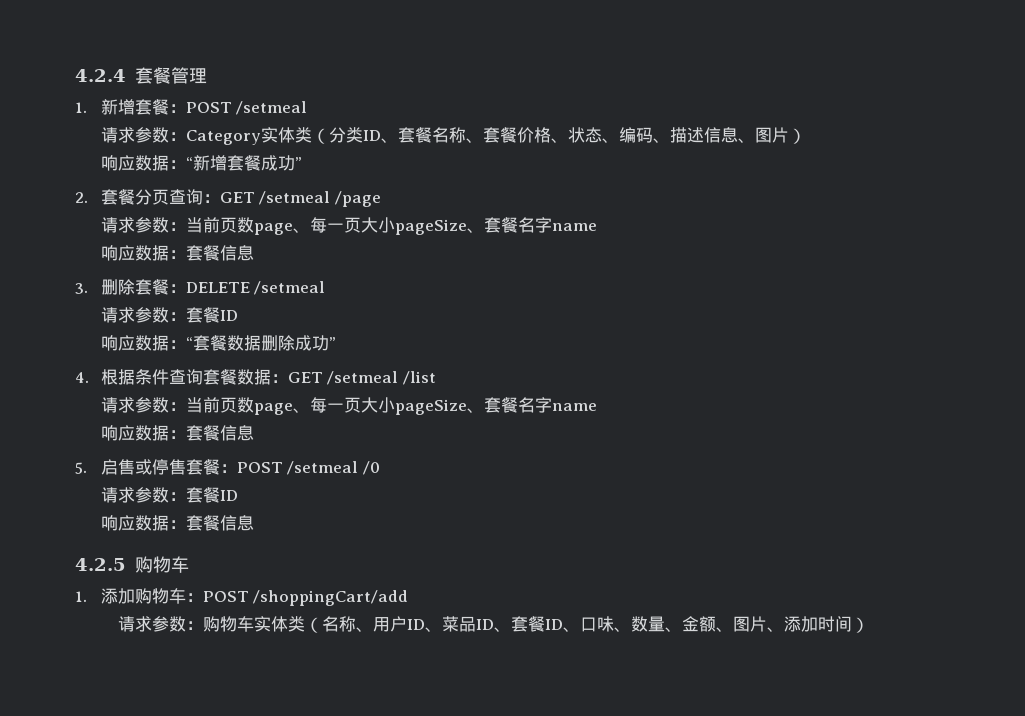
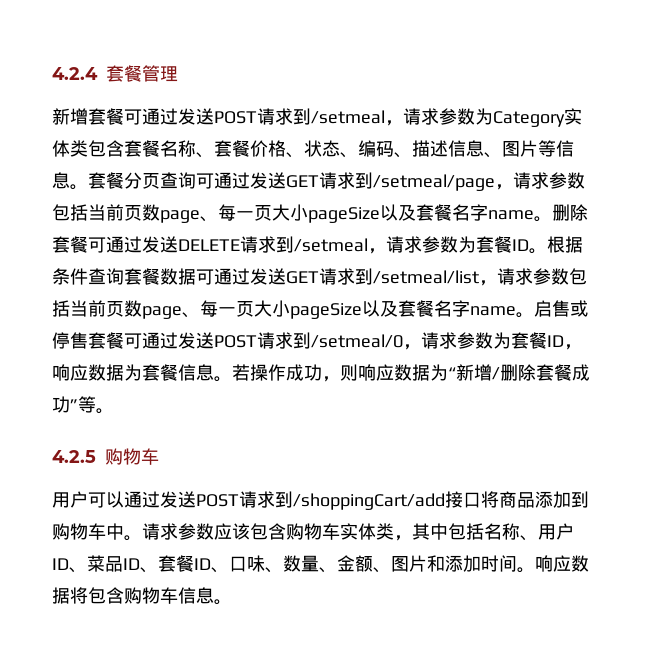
[75,99,308,115] [100,127,186,143] 1.新增套餐：POST /setmeal // 请求参数： -> [52,108,493,126] 新增套餐可通过发送POST请求到/setmeal，请求参数为
[311,127,398,144] （分类ID、 -> [88,140,124,157] 包含
[788,128,806,144] [100,155,302,171] [75,189,381,207] [100,217,597,235] [100,245,254,261] [75,279,326,295] [100,307,238,323] [100,335,336,351] [75,372,89,383] ） // 响应数据：“新增套餐成功” // 2.套餐分页查询：GET /setmeal /page // 请求参数：当前页数page、每一页大小pageSize、套餐名字name // 响应数据：套餐信息 // 3.删除套餐：DELETE /setmeal // 请求参数：套餐ID // 响应数据：“套餐数据删除成功” // 4. -> [538,140,574,157] [52,172,585,191] [52,204,588,223] [52,236,547,254] 等信息。套餐分页查询可通过发送GET请求到/setmeal/page，请求参数包括当前页数page、每一页大小pageSize以及套餐名字name。删除套餐可通过发送DELETE请求到/setmeal，请求参数为套餐ID。
[270,371,436,385] [100,397,597,415] [100,425,254,441] [75,459,380,475] [100,487,238,503] [100,515,254,531] [75,556,189,573] [75,588,409,606] [117,616,203,632] ：GET /setmeal /list // 请求参数：当前页数page、每一页大小pageSize、套餐名字name // 响应数据：套餐信息 // 5.启售或停售套餐：POST /setmeal /0 // 请求参数：套餐ID // 响应数据：套餐信息 // 4.2.5购物车 // 1.添加购物车：POST /shoppingCart/add // 请求参数： -> [196,268,587,286] [52,300,588,319] [52,332,582,350] [52,364,590,382] [52,396,114,414] [52,448,159,465] [52,491,589,510] [52,523,286,541] 可通过发送GET请求到/setmeal/list，请求参数包括当前页数page、每一页大小pageSize以及套餐名字name。启售或停售套餐可通过发送POST请求到/setmeal/0，请求参数为套餐ID，响应数据为套餐信息。若操作成功，则响应数据为“新增/删除套餐成功”等。 // 4.2.5购物车 // 用户可以通过发送POST请求到/shoppingCart/add接口将商品添加到购物车中。请求参数应该包含
[304,617,322,633] （ -> [394,523,484,541] ，其中包括
[766,627,784,632] 、 -> [427,555,445,572] 和
[851,617,869,633] ） -> [517,555,589,573] [52,587,232,605] 。响应数据将包含购物车信息。

